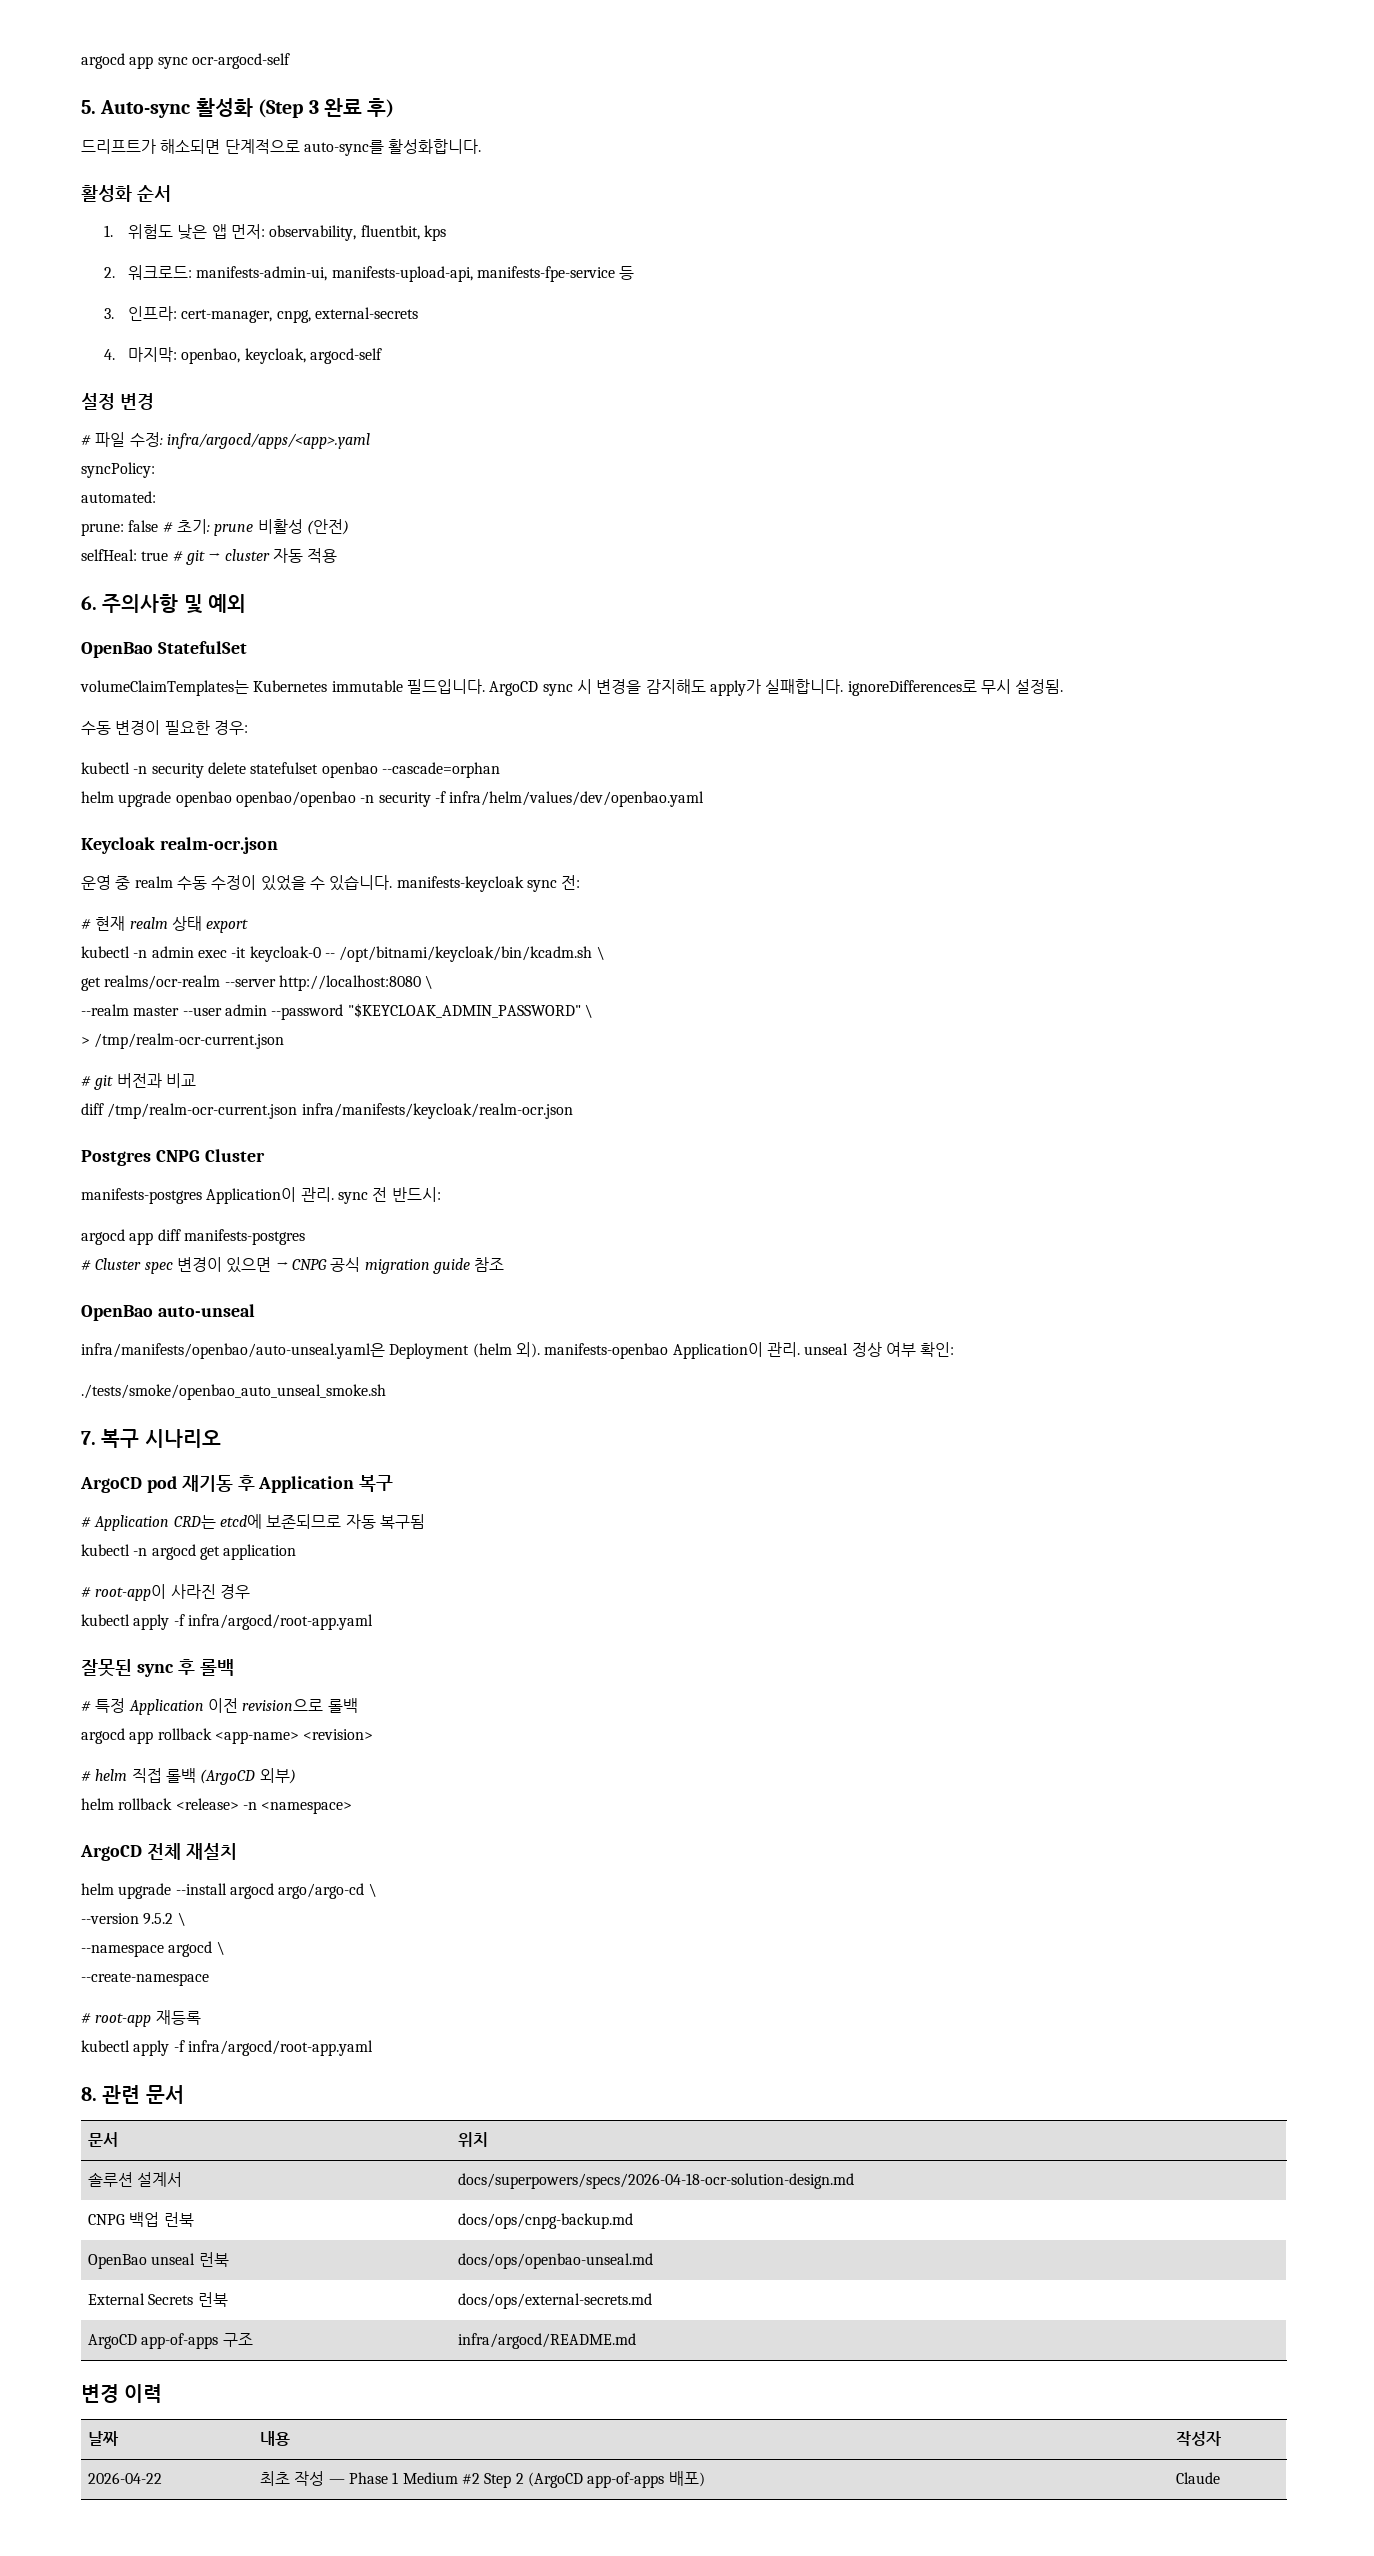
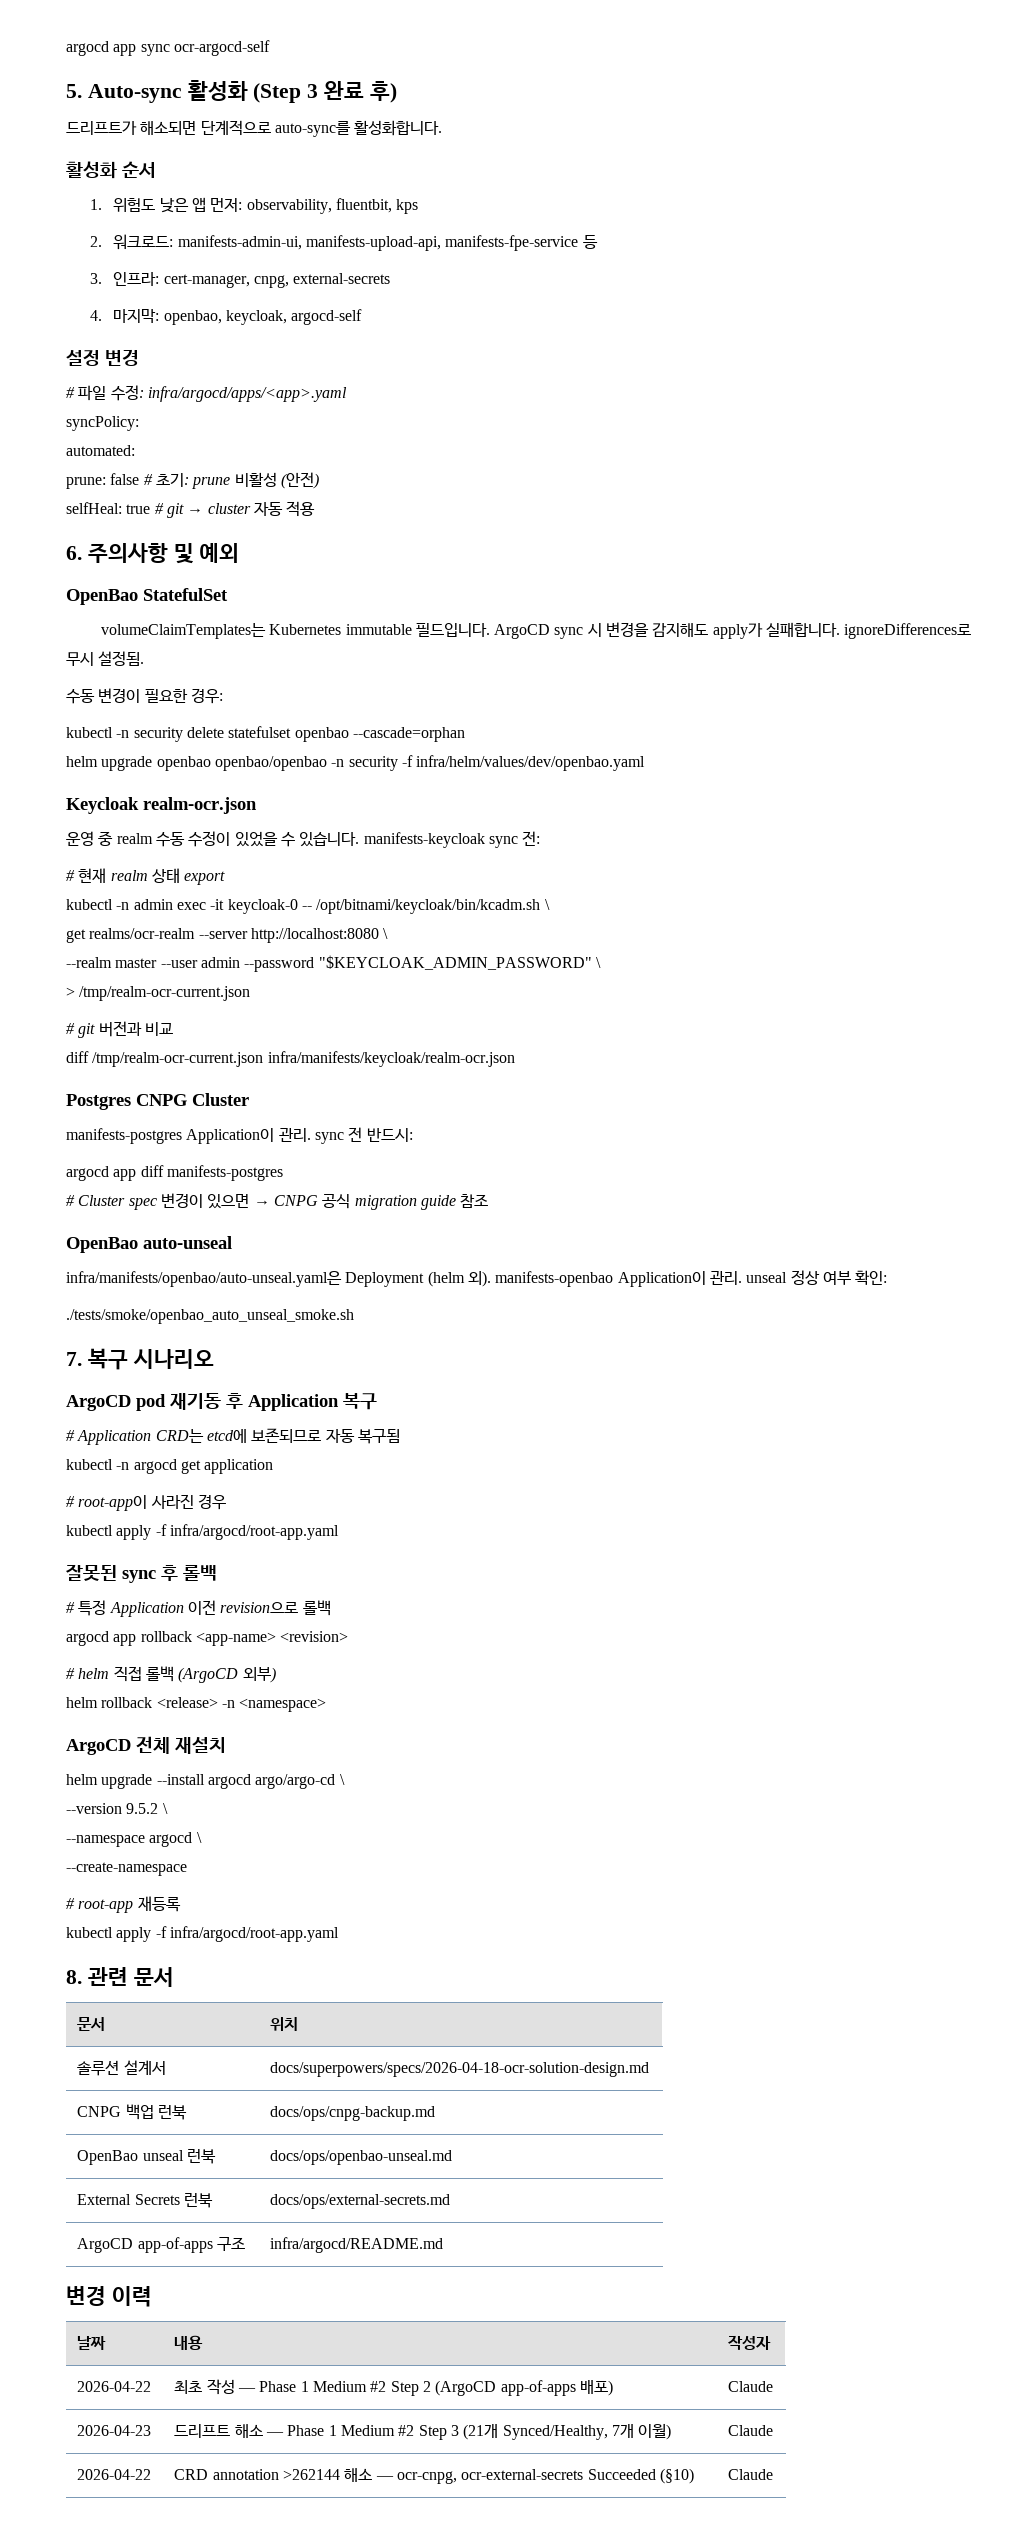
(1221, 2478) none -> [77,2425,152,2436] [174,2423,672,2440] [728,2425,774,2436] [77,2469,152,2480] [174,2468,694,2484] [728,2469,774,2480] // 2026-04-23 | 드리프트 해소 — Phase 1 Medium #2 Step 3 (21개 Synced/Healthy, 7개 이월) | Claude // 2026-04-22 | CRD annotation >262144 해소 — ocr-cnpg, ocr-external-secrets Succeeded (§10) | Claude

